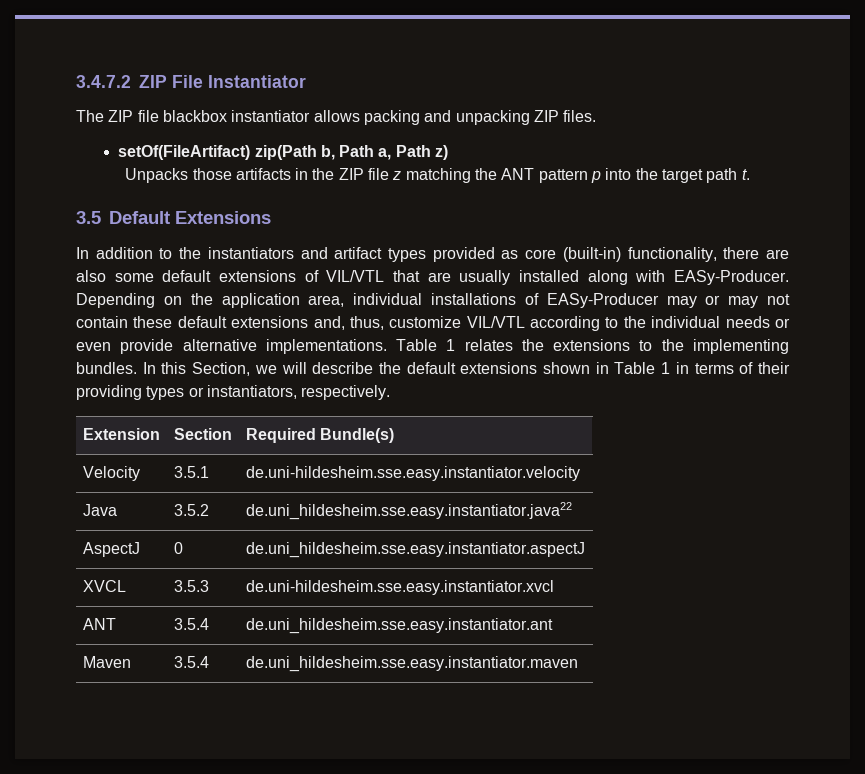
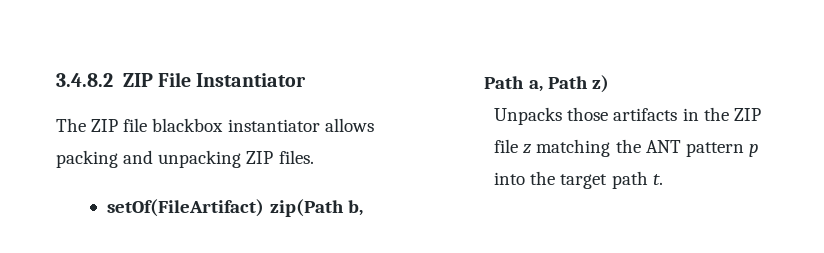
[76,75,131,88] 3.4.7.2 -> [56,73,113,87] 3.4.8.2
[76,211,271,224] [76,247,789,262] [76,270,789,285] [76,293,791,308] [76,316,790,331] [76,339,789,354] [76,362,791,376] [76,385,391,400] [82,428,160,440] [173,428,232,440] [245,428,394,443] [82,466,140,481] [173,466,209,478] [245,466,580,481] [82,504,117,516] [173,504,209,516] [245,502,572,520] [82,542,140,557] [173,542,183,554] [245,542,585,558] [82,580,126,592] [173,580,209,592] [245,580,554,595] [82,618,116,630] [173,618,209,630] [245,618,553,634] [82,656,131,668] [173,656,209,668] [245,656,578,672] // 3.5 Default Extensions // In addition to the instantiators and artifact types provided as core (built-in) functionality, there are also some default extensions of VIL/VTL that are usually installed along with EASy-Producer. Depending on the application area, individual installations of EASy-Producer may or may not contain these default extensions and, thus, customize VIL/VTL according to the individual needs or even provide alternative implementations. Table 1 relates the extensions to the implementing bundles. In this Section, we will describe the default extensions shown in Table 1 in terms of their providing types or instantiators, respectively. // Extension | Section | Required Bundle(s) // Velocity | 3.5.1 | de.uni-hildesheim.sse.easy.instantiator.velocity // Java | 3.5.2 | de.uni_hildesheim.sse.easy.instantiator.java22 // AspectJ | 0 | de.uni_hildesheim.sse.easy.instantiator.aspectJ // XVCL | 3.5.3 | de.uni-hildesheim.sse.easy.instantiator.xvcl // ANT | 3.5.4 | de.uni_hildesheim.sse.easy.instantiator.ant // Maven | 3.5.4 | de.uni_hildesheim.sse.easy.instantiator.maven -> (663, 179) none

